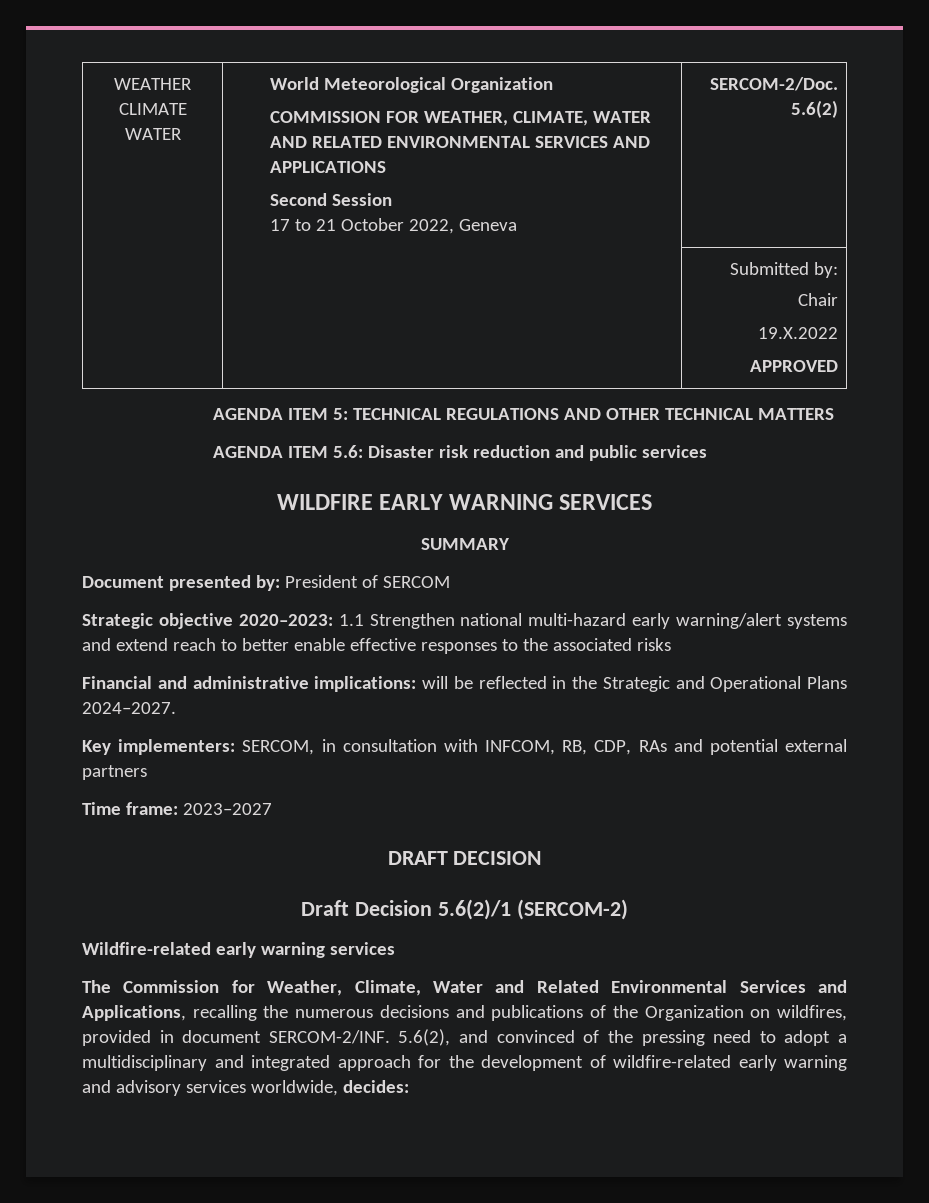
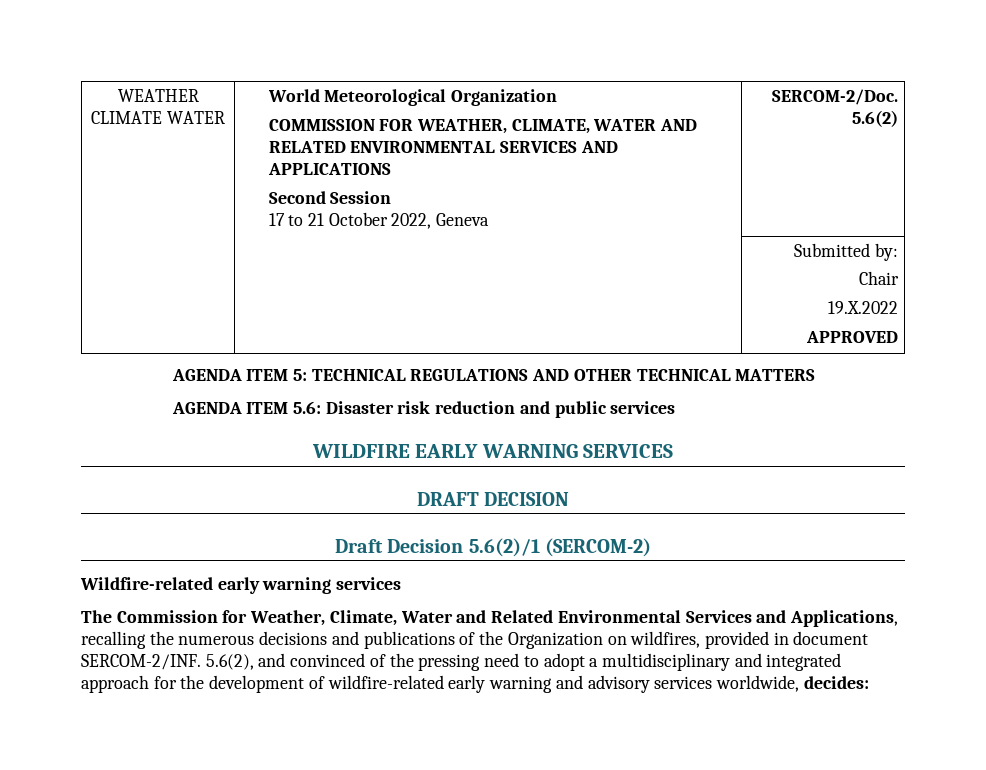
[420,538,510,550] [82,575,450,591] [82,613,847,629] [82,638,671,654] [82,676,847,692] [82,702,176,714] [82,739,847,755] [82,765,147,780] [82,802,272,815] // SUMMARY // Document presented by: President of SERCOM // Strategic objective 2020–2023: 1.1 Strengthen national multi-hazard early warning/alert systems and extend reach to better enable effective responses to the associated risks // Financial and administrative implications: will be reflected in the Strategic and Operational Plans 2024–2027. // Key implementers: SERCOM, in consultation with INFCOM, RB, CDP, RAs and potential external partners // Time frame: 2023–2027 -> (674, 451) none

